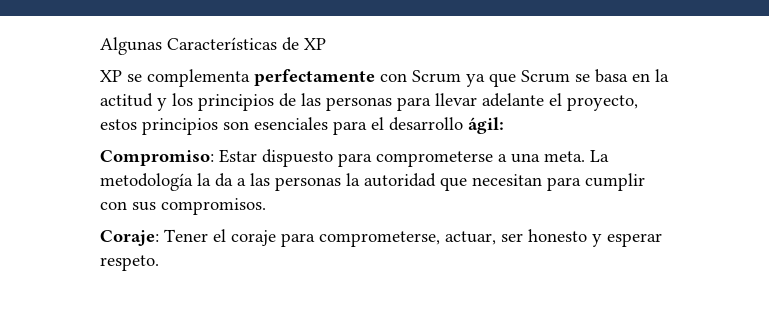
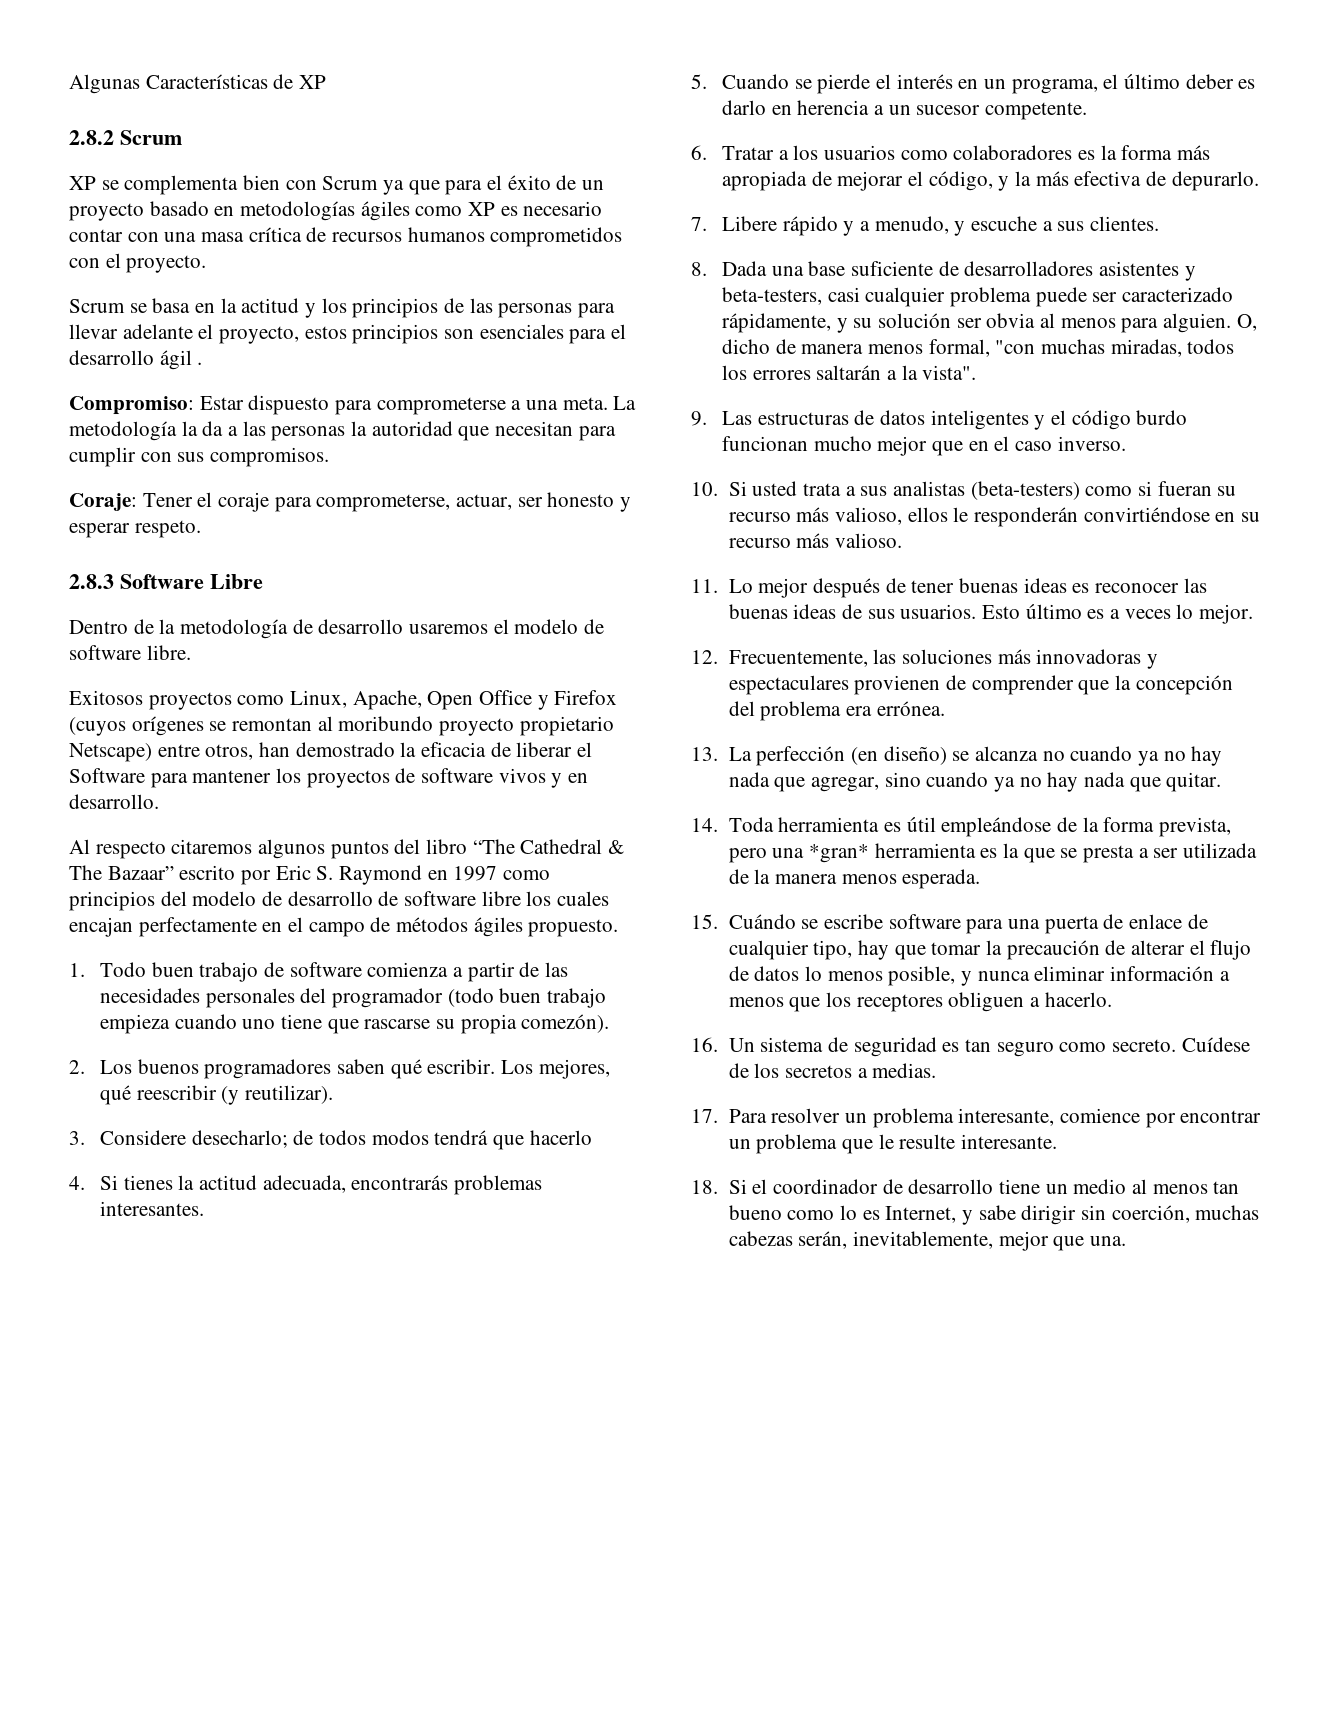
(326, 44) none -> [69,130,182,145] // 2.8.2 Scrum
[254,69,375,86] perfectamente -> [243,175,281,190] bien
(516, 80) none -> [445,175,605,195] [69,201,603,221] [69,227,623,247] [69,253,207,273] para el éxito de un proyecto basado en metodologías ágiles como XP es necesario contar con una masa crítica de recursos humanos comprometidos con el proyecto. //
[468,117,504,134] ágil: -> [159,350,203,370] ágil .
(159, 263) none -> [69,574,263,589] [69,619,605,639] [69,645,191,660] [69,690,618,710] [69,716,614,736] [69,742,593,762] [69,768,589,788] [69,794,159,809] [69,839,625,859] [69,865,551,885] [69,891,610,911] [69,917,619,937] [69,962,569,982] [100,988,607,1008] [100,1014,610,1034] [69,1059,610,1079] [100,1085,334,1105] [69,1130,592,1150] [69,1175,543,1195] [100,1201,205,1216] [691,74,1256,94] [722,100,1088,120] [691,145,1211,160] [722,171,1259,191] [691,216,1160,236] [691,261,1196,281] [722,287,1234,307] [722,313,1257,333] [722,339,1235,357] [722,365,977,380] [691,410,1188,430] [722,436,1126,456] [691,481,1237,500] [728,507,1260,527] [728,533,902,548] [691,578,1207,598] [728,604,1253,624] [691,649,1158,669] [728,675,1233,695] [728,701,945,721] [691,746,1223,766] [728,772,1222,792] [691,817,1231,837] [728,843,1257,863] [728,869,981,889] [691,914,1208,934] [728,940,1252,960] [728,966,1230,986] [728,992,1112,1012] [691,1037,1250,1057] [728,1063,937,1078] [691,1108,1262,1128] [728,1134,1057,1154] [691,1179,1240,1194] [728,1205,1260,1225] [728,1231,1126,1251] // 2.8.3 Software Libre // Dentro de la metodología de desarrollo usaremos el modelo de software libre. // Exitosos proyectos como Linux, Apache, Open Office y Firefox (cuyos orígenes se remontan al moribundo proyecto propietario Netscape) entre otros, han demostrado la eficacia de liberar el Software para mantener los proyectos de software vivos y en desarrollo. // Al respecto citaremos algunos puntos del libro “The Cathedral & The Bazaar” escrito por Eric S. Raymond en 1997 como principios del modelo de desarrollo de software libre los cuales encajan perfectamente en el campo de métodos ágiles propuesto. // 1. Todo buen trabajo de software comienza a partir de las necesidades personales del programador (todo buen trabajo empieza cuando uno tiene que rascarse su propia comezón). // 2. Los buenos programadores saben qué escribir. Los mejores, qué reescribir (y reutilizar). // 3. Considere desecharlo; de todos modos tendrá que hacerlo // 4. Si tienes la actitud adecuada, encontrarás problemas interesantes. // 5. Cuando se pierde el interés en un programa, el último deber es darlo en herencia a un sucesor competente. // 6. Tratar a los usuarios como colaboradores es la forma más apropiada de mejorar el código, y la más efectiva de depurarlo. // 7. Libere rápido y a menudo, y escuche a sus clientes. // 8. Dada una base suficiente de desarrolladores asistentes y beta-testers, casi cualquier problema puede ser caracterizado rápidamente, y su solución ser obvia al menos para alguien. O, dicho de manera menos formal, "con muchas miradas, todos los errores saltarán a la vista". // 9. Las estructuras de datos inteligentes y el código burdo funcionan mucho mejor que en el caso inverso. // 10. Si usted trata a sus analistas (beta-testers) como si fueran su recurso más valioso, ellos le responderán convirtiéndose en su recurso más valioso. // 11. Lo mejor después de tener buenas ideas es reconocer las buenas ideas de sus usuarios. Esto último es a veces lo mejor. // 12. Frecuentemente, las soluciones más innovadoras y espectaculares provienen de comprender que la concepción del problema era errónea. // 13. La perfección (en diseño) se alcanza no cuando ya no hay nada que agregar, sino cuando ya no hay nada que quitar. // 14. Toda herramienta es útil empleándose de la forma prevista, pero una *gran* herramienta es la que se presta a ser utilizada de la manera menos esperada. // 15. Cuándo se escribe software para una puerta de enlace de cualquier tipo, hay que tomar la precaución de alterar el flujo de datos lo menos posible, y nunca eliminar información a menos que los receptores obliguen a hacerlo. // 16. Un sistema de seguridad es tan seguro como secreto. Cuídese de los secretos a medias. // 17. Para resolver un problema interesante, comience por encontrar un problema que le resulte interesante. // 18. Si el coordinador de desarrollo tiene un medio al menos tan bueno como lo es Internet, y sabe dirigir sin coerción, muchas cabezas serán, inevitablemente, mejor que una.

